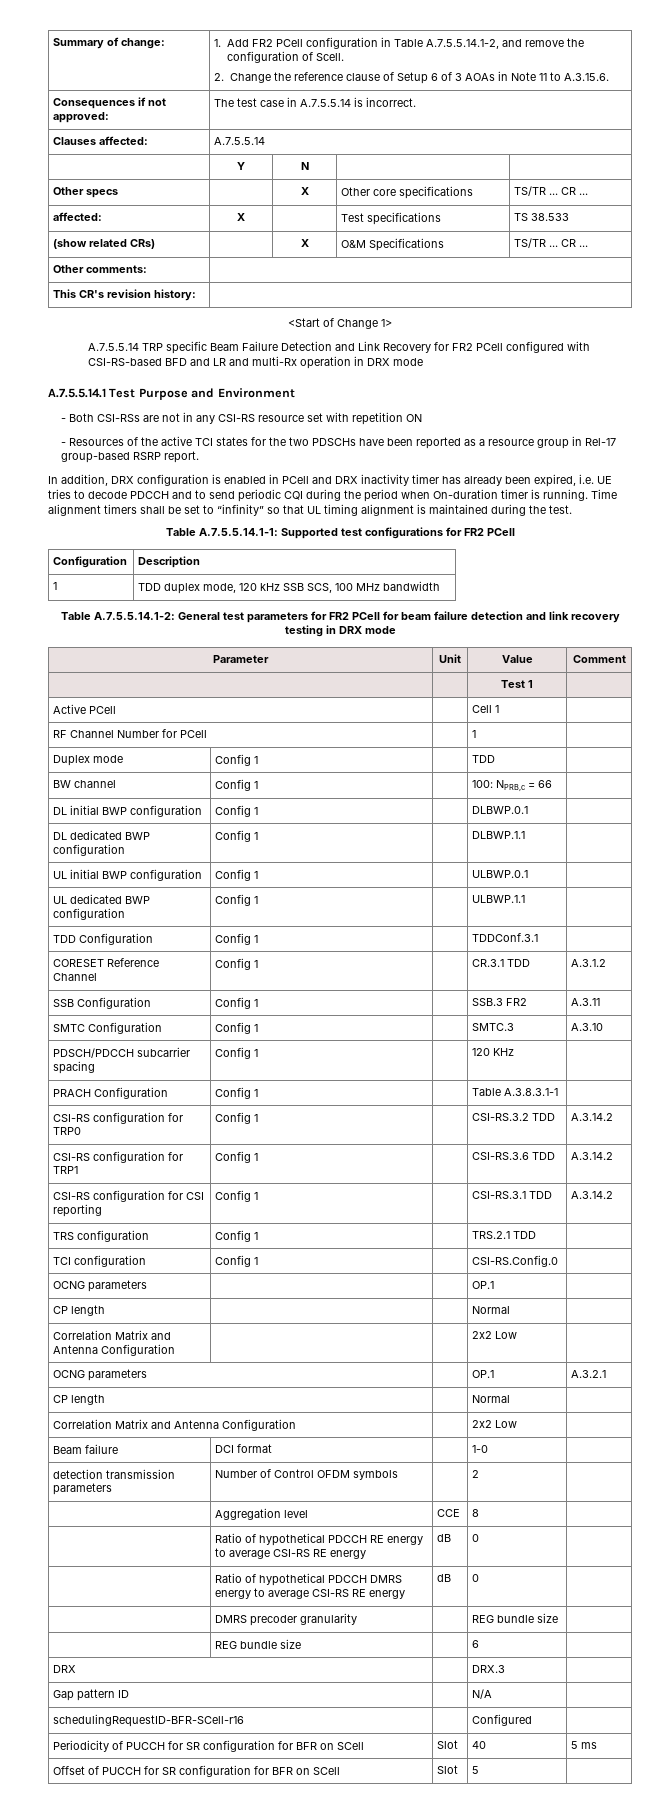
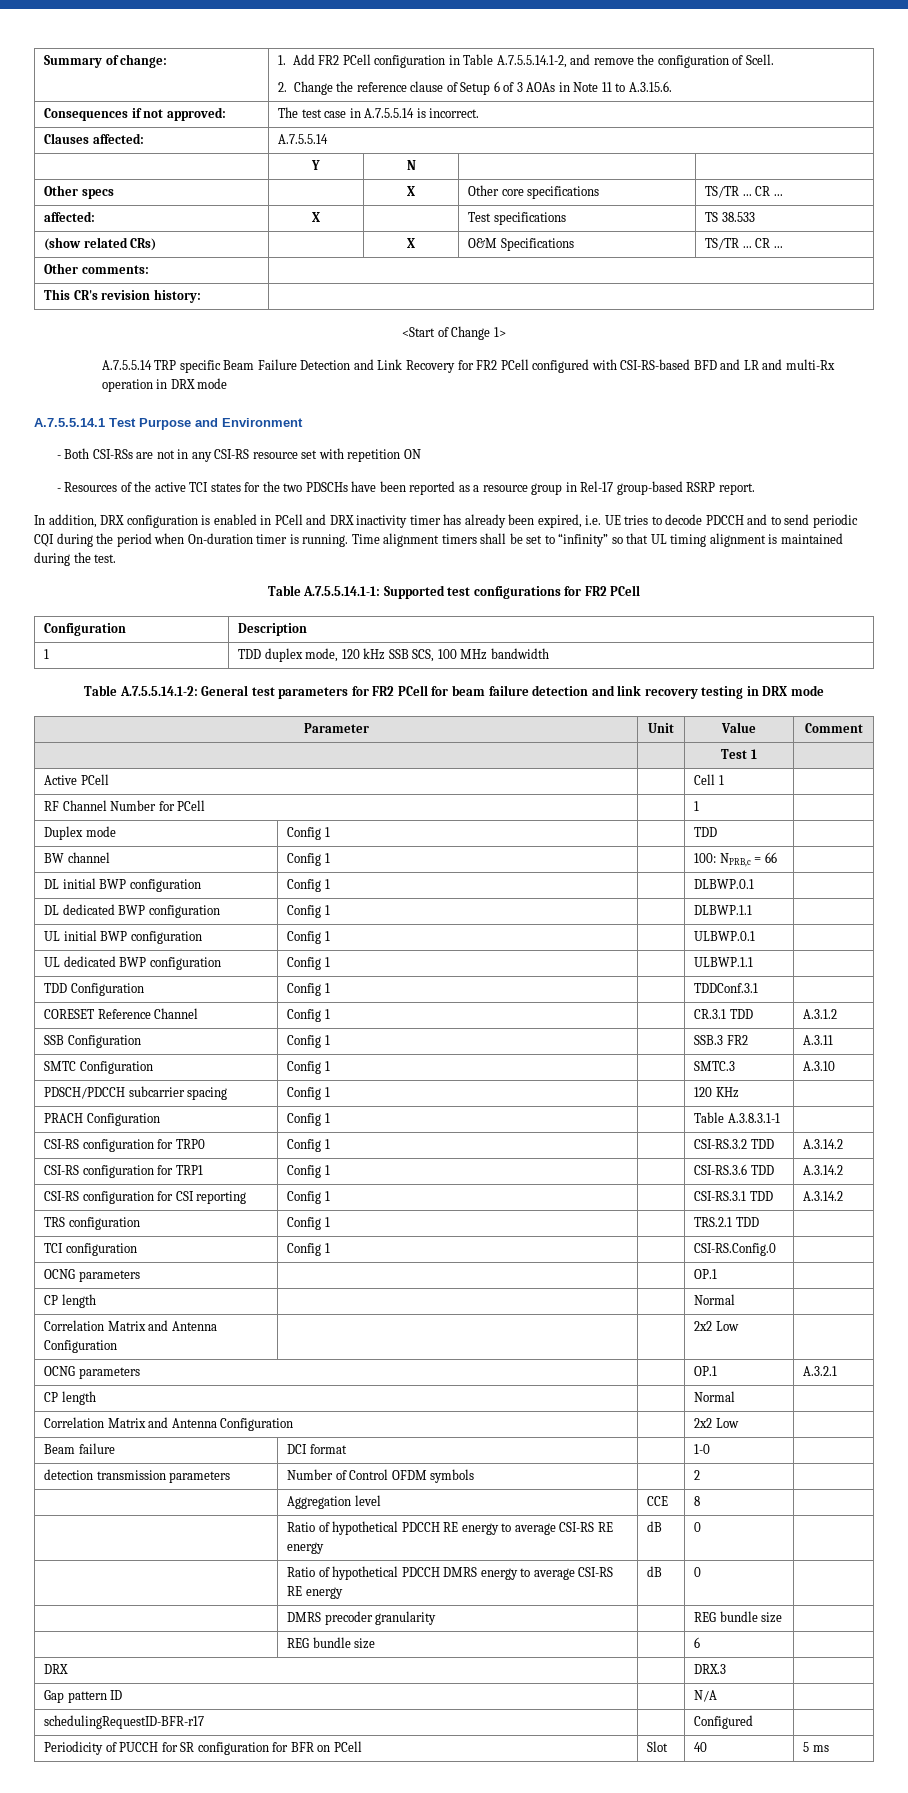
[53,1714,245,1727] schedulingRequestID-BFR-SCell-r16 -> [44,1715,205,1729] schedulingRequestID-BFR-r17
[337,1742,365,1750] SCell -> [333,1741,362,1752] PCell
[53,1765,341,1777] [437,1765,459,1774] [472,1766,480,1774] // Offset of PUCCH for SR configuration for BFR on SCell | Slot | 5 | -> (829, 1748) none

